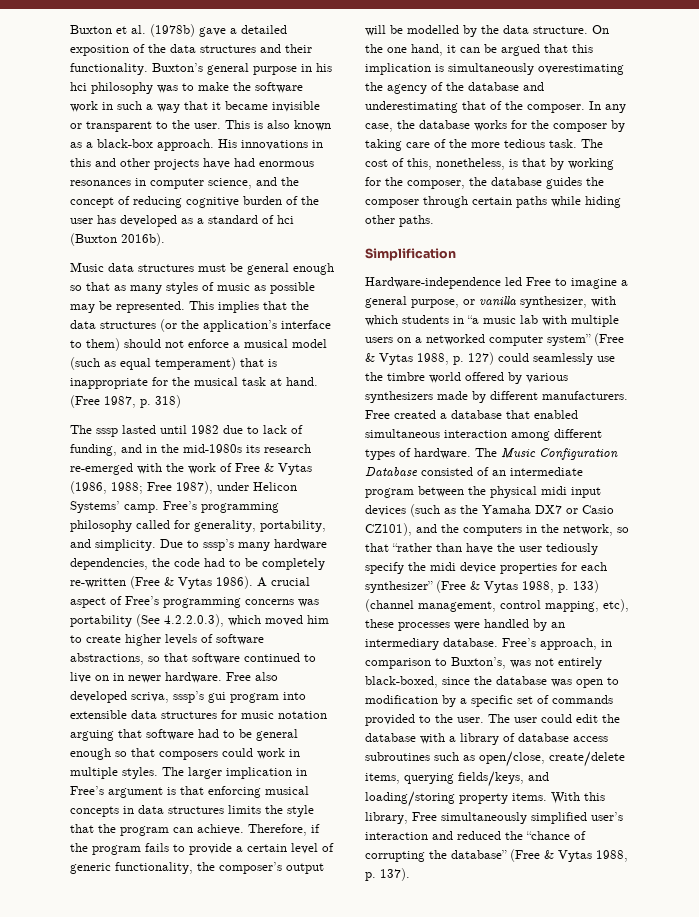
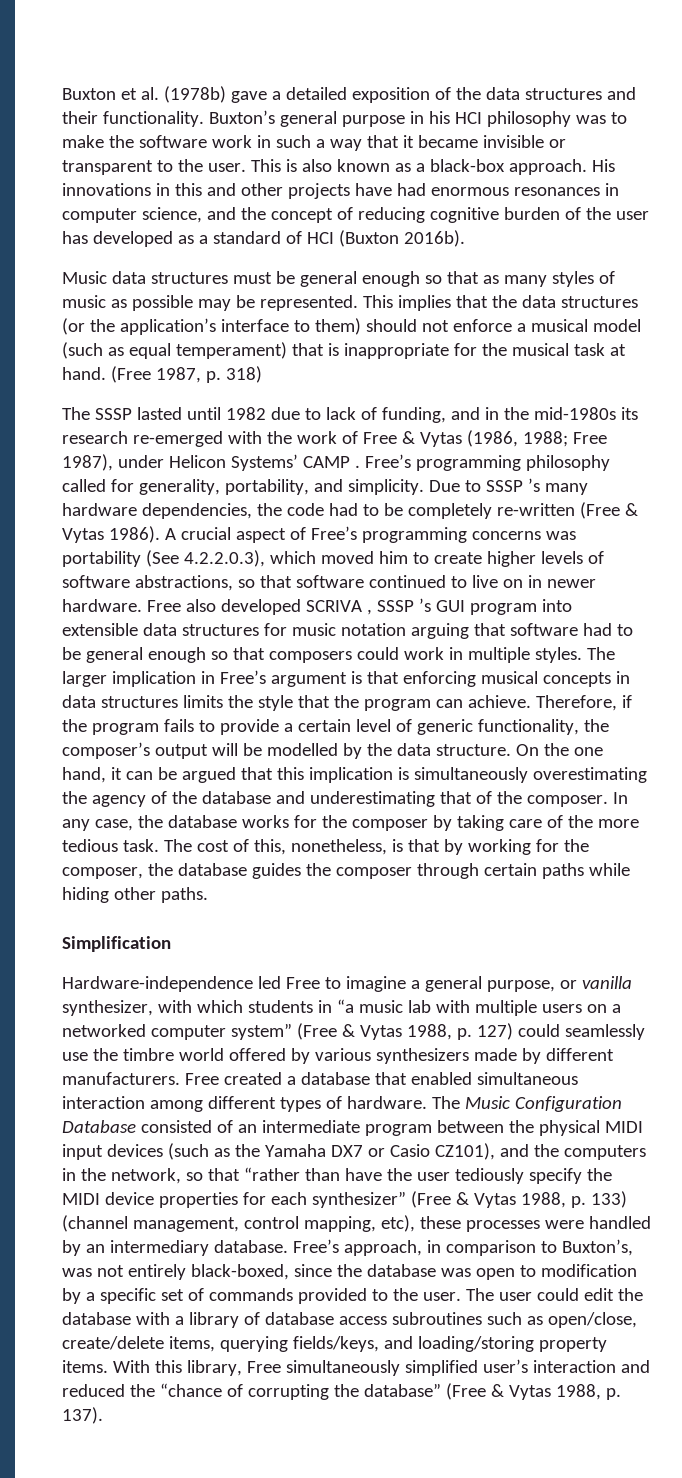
[70,82,87,91] hci -> [454,112,482,124] HCI
[277,215,294,224] hci -> [306,232,334,244] HCI
[96,428,118,437] sssp -> [94,408,132,420] SSSP
[124,504,159,513] camp. -> [302,456,360,468] CAMP .
[203,539,234,551] sssp’s -> [485,478,540,492] SSSP ’s
[131,691,226,703] scriva, sssp’s gui -> [305,598,465,615] SCRIVA , SSSP ’s GUI
[541,486,567,495] midi -> [604,1121,643,1133] MIDI
[430,562,456,571] midi -> [62,1193,100,1205] MIDI

